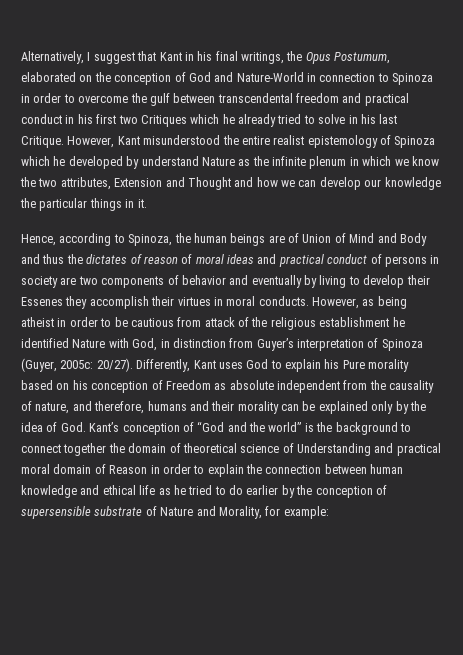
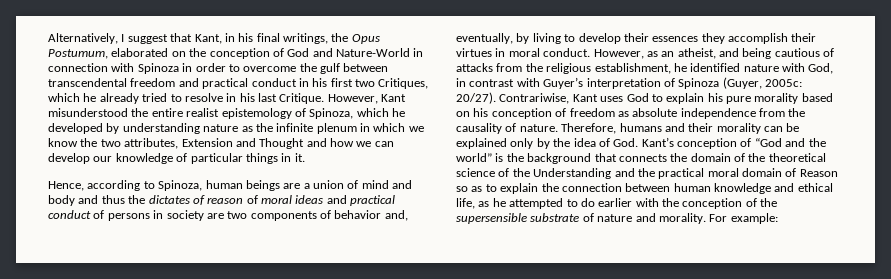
[159,52,182,61] Kant -> [194,34,222,44] Kant,
[377,73,389,82] to -> [111,63,135,72] with
[140,115,187,127] Critiques -> [378,78,429,89] Critiques,
[318,114,346,124] solve -> [184,93,223,102] resolve
[394,136,436,148] Spinoza -> [309,108,354,119] Spinoza,
[141,156,235,166] understand Nature -> [122,123,239,134] understanding nature
[20,198,36,208] the -> [176,153,188,162] of
[174,233,191,243] the -> (203, 185) none
[288,233,427,246] of Union of Mind and Body -> [303,180,413,189] [48,195,75,206] a union of mind and body
[229,275,302,288] and eventually -> [384,210,408,221] [456,33,513,44] and, eventually,
[21,297,63,306] Essenes -> [652,36,699,42] essences
[258,296,309,306] conducts. -> [543,48,591,57] conduct.
[377,296,407,309] [21,317,249,327] being atheist in order to be cautious from attack of -> [661,48,835,59] [456,63,523,72] an atheist, and being cautious of attacks from
[319,317,390,327] establishment -> [594,63,671,74] establishment,
[72,339,106,348] Nature -> [743,64,779,72] nature
[172,338,254,348] distinction from -> [469,78,540,87] contrast with
[136,359,191,372] Differently, -> [499,93,570,104] Contrariwise,
[342,360,365,369] Pure -> [726,96,751,104] pure
[165,380,211,390] Freedom -> [569,108,615,117] freedom
[277,380,340,393] independent -> [680,108,756,119] independence
[35,401,145,414] nature, and therefore, -> [519,123,617,134] nature. Therefore,
[399,423,411,432] [21,443,107,456] to connect together -> [594,153,667,162] that connects
(181, 448) none -> [748,153,766,162] the
(294, 448) none -> [512,168,530,177] the
(394, 448) none -> [637,168,655,177] the
[150,464,191,474] in order -> [456,186,483,192] so as
[139,485,156,495] life -> [456,198,475,209] life,
[188,485,213,495] tried -> [509,198,564,209] attempted
[281,485,387,498] by the conception of -> [635,198,778,209] with the conception of the
[160,506,281,519] Nature and Morality, for -> [597,213,728,224] nature and morality. For

